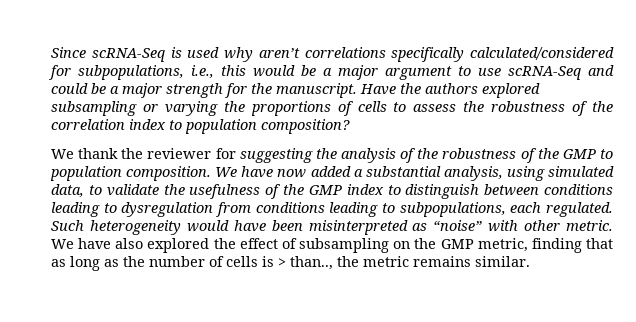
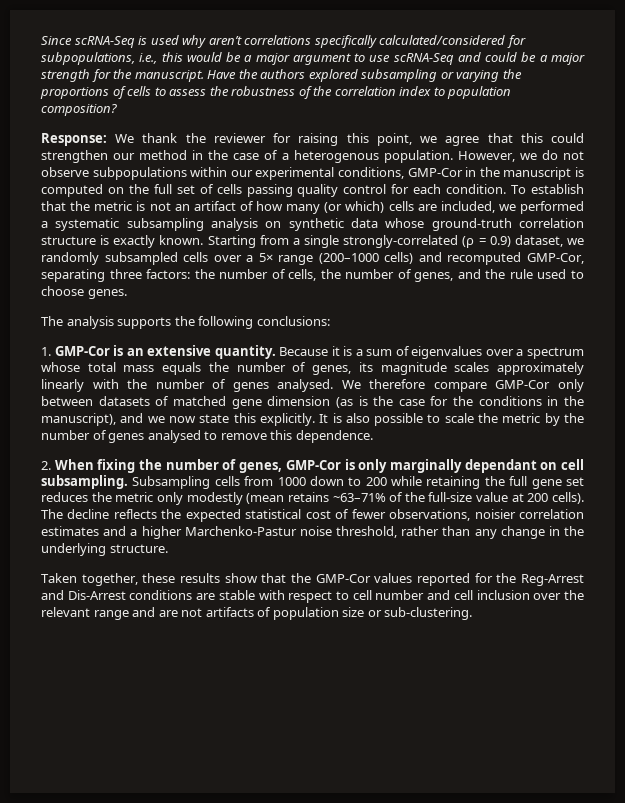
(350, 126) none -> [41,133,107,146] Response:
[239,148,614,163] [50,166,615,181] [51,184,613,199] [51,202,613,217] [51,220,613,235] [51,238,613,253] [51,256,530,271] suggesting the analysis of the robustness of the GMP to population composition. We have now added a substantial analysis, using simulated data, to validate the usefulness of the GMP index to distinguish between conditions leading to dysregulation from conditions leading to subpopulations, each regulated. Such heterogeneity would have been misinterpreted as “noise” with other metric. We have also explored the effect of subsampling on the GMP metric, finding that as long as the number of cells is > than.., the metric remains similar. -> [298,133,584,146] [41,150,584,163] [41,167,585,180] [41,184,584,197] [41,201,584,214] [41,218,584,231] [41,235,584,248] [41,252,584,265] [41,269,585,282] [41,286,127,299] [41,316,330,329] [41,345,585,359] [41,362,584,375] [41,379,584,392] [41,396,585,409] [41,413,584,426] [41,430,373,443] [41,459,584,473] [41,475,584,489] [41,492,585,505] [41,509,584,522] [41,526,585,539] [41,543,168,556] [41,573,584,586] [41,590,585,603] [41,607,473,620] raising this point, we agree that this could strengthen our method in the case of a heterogenous population. However, we do not observe subpopulations within our experimental conditions, GMP-Cor in the manuscript is computed on the full set of cells passing quality control for each condition. To establish that the metric is not an artifact of how many (or which) cells are included, we performed a systematic subsampling analysis on synthetic data whose ground-truth correlation structure is exactly known. Starting from a single strongly-correlated (ρ = 0.9) dataset, we randomly subsampled cells over a 5× range (200–1000 cells) and recomputed GMP-Cor, separating three factors: the number of cells, the number of genes, and the rule used to choose genes. // The analysis supports the following conclusions: // 1. GMP-Cor is an extensive quantity. Because it is a sum of eigenvalues over a spectrum whose total mass equals the number of genes, its magnitude scales approximately linearly with the number of genes analysed. We therefore compare GMP-Cor only between datasets of matched gene dimension (as is the case for the conditions in the manuscript), and we now state this explicitly. It is also possible to scale the metric by the number of genes analysed to remove this dependence. // 2. When fixing the number of genes, GMP-Cor is only marginally dependant on cell subsampling. Subsampling cells from 1000 down to 200 while retaining the full gene set reduces the metric only modestly (mean retains ~63–71% of the full-size value at 200 cells). The decline reflects the expected statistical cost of fewer observations, noisier correlation estimates and a higher Marchenko-Pastur noise threshold, rather than any change in the underlying structure. // Taken together, these results show that the GMP-Cor values reported for the Reg-Arrest and Dis-Arrest conditions are stable with respect to cell number and cell inclusion over the relevant range and are not artifacts of population size or sub-clustering.

